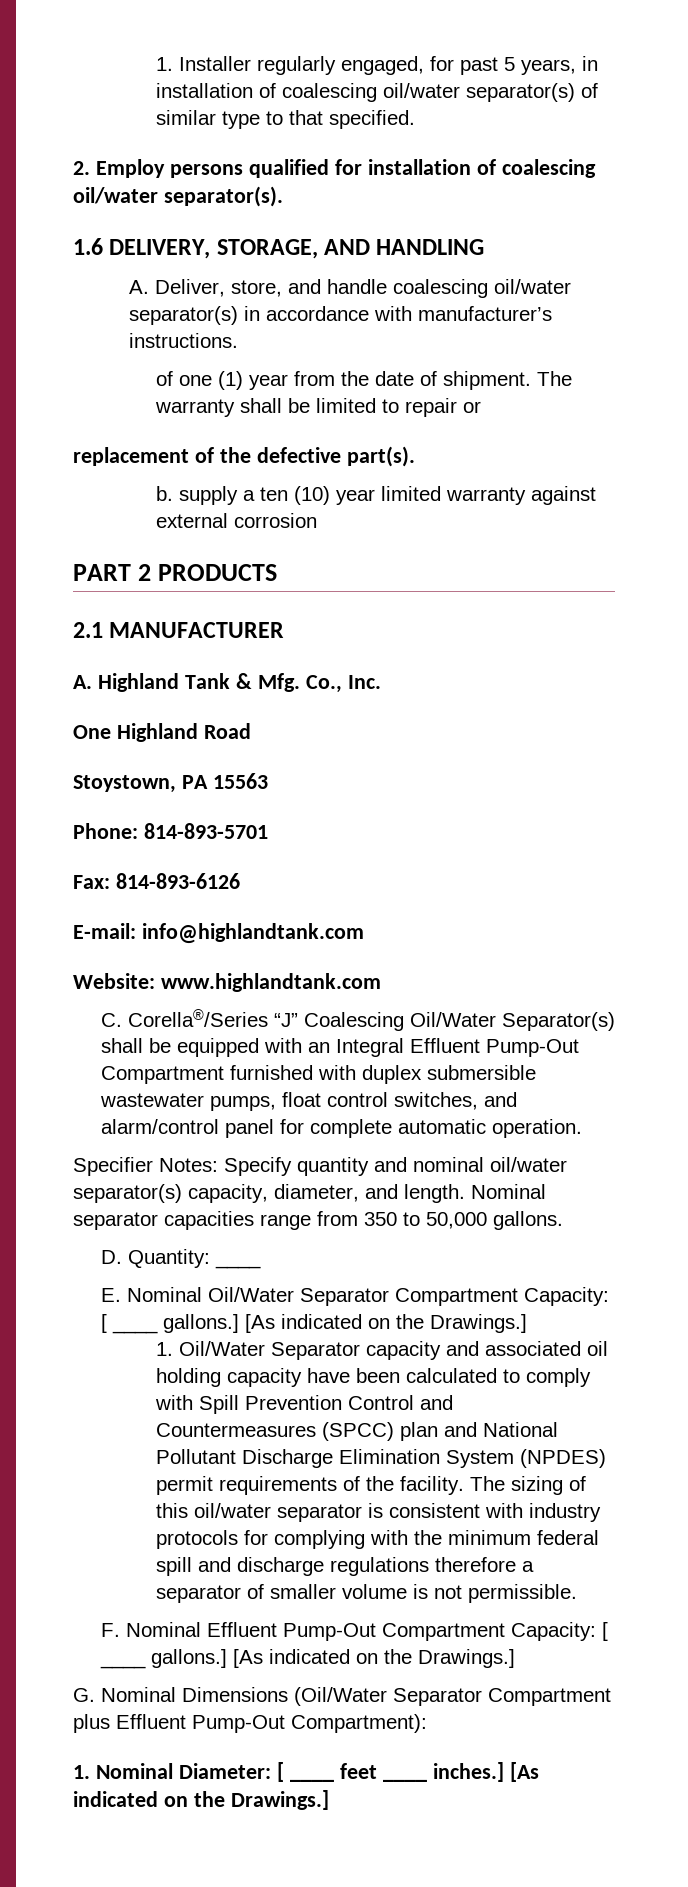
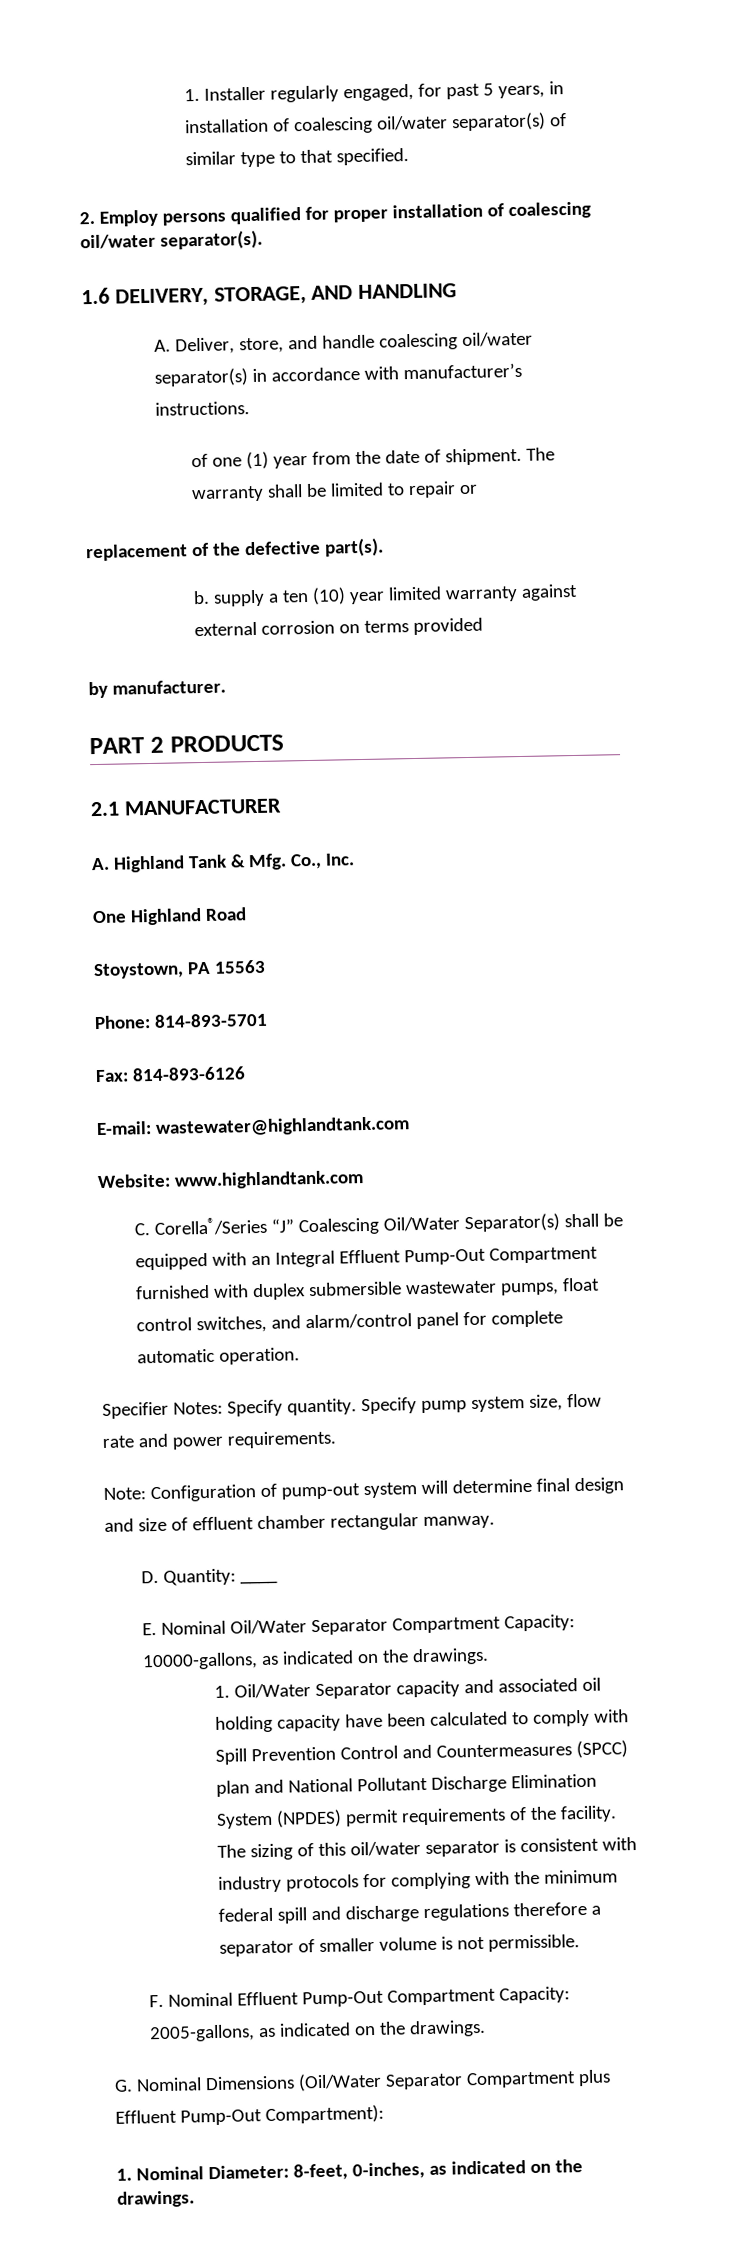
(362, 167) none -> [332,209,388,223] proper
(318, 520) none -> [339,617,484,635] [88,679,226,699] on terms provided // by manufacturer.
[141,923,364,944] info@highlandtank.com -> [154,1116,410,1137] wastewater@highlandtank.com
[297,1157,567,1176] [73,1184,546,1203] [73,1211,563,1230] quantity and nominal oil/water separator(s) capacity, diameter, and length. Nominal separator capacities range from 350 to 50,000 gallons. -> [286,1393,602,1416] [102,1430,337,1450] [103,1477,624,1503] [104,1513,495,1532] quantity. Specify pump system size, flow rate and power requirements. // Note: Configuration of pump-out system will determine final design and size of effluent chamber rectangular manway.
[100,1314,527,1334] [ ____ gallons.] [As indicated on the Drawings.] -> [141,1647,489,1671] 10000-gallons, as indicated on the drawings.
[601,1622,608,1641] [99,1649,515,1669] [ ____ gallons.] [As indicated on the Drawings.] -> [148,2019,486,2043] 2005-gallons, as indicated on the drawings.
[276,1762,334,1782] [339,1763,377,1779] [382,1762,539,1782] [73,1790,329,1810] [ ____ feet ____ inches.] [As indicated on the Drawings.] -> [292,2159,583,2181] [117,2190,195,2208] 8-feet, 0-inches, as indicated on the drawings.

